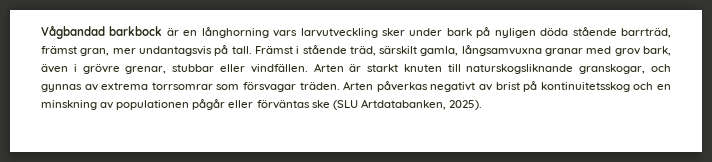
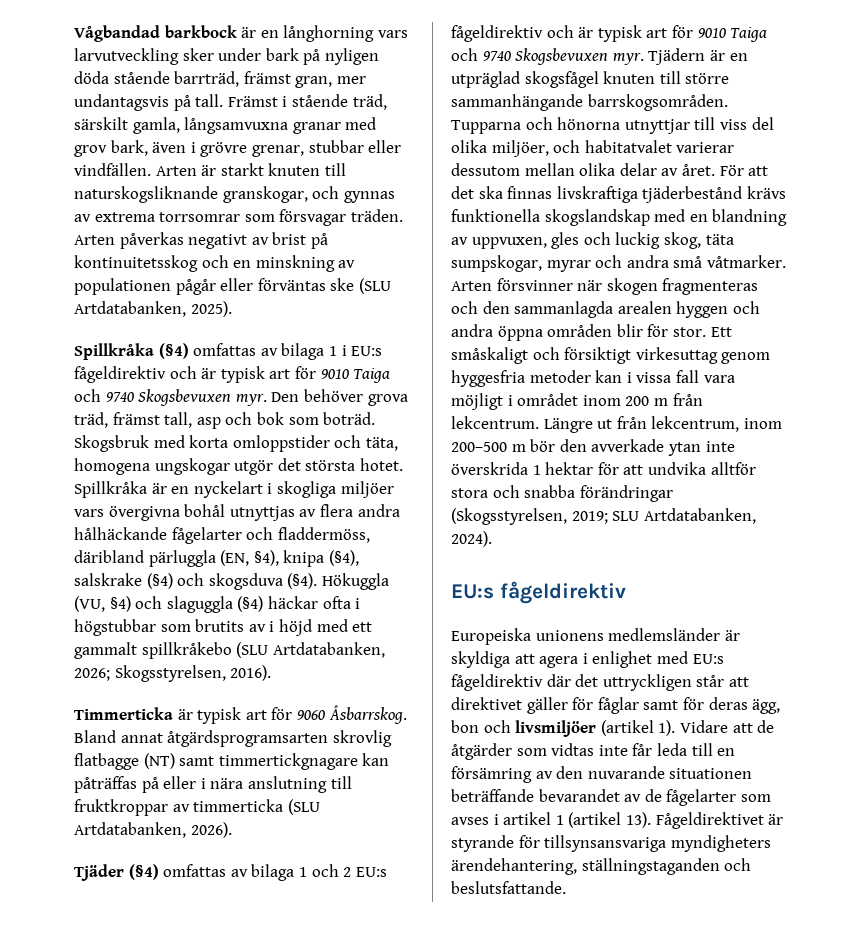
(482, 105) none -> [74,343,383,360] [74,366,391,383] [74,389,408,406] [74,412,376,429] [74,435,398,452] [74,458,403,475] [74,481,394,498] [74,504,400,521] [74,527,370,544] [74,550,359,567] [74,573,389,590] [74,596,361,613] [74,619,373,636] [74,642,385,659] [74,665,272,682] [74,705,407,724] [74,730,392,747] [74,753,390,770] [74,776,352,793] [74,799,320,816] [74,822,232,838] [74,864,387,881] [451,25,768,42] [451,48,748,65] [451,71,730,88] [451,94,728,111] [451,117,774,134] [451,140,735,157] [451,163,769,176] [451,186,786,203] [451,209,788,226] [451,232,734,249] [451,255,786,272] [451,278,759,295] [451,301,760,318] [451,324,732,341] [451,347,771,364] [451,370,735,387] [451,393,703,410] [451,416,782,433] [451,439,735,456] [451,462,756,475] [451,485,673,502] [451,508,756,525] [451,531,492,547] [451,581,626,604] [451,628,740,645] [451,651,724,668] [451,674,749,691] [451,697,781,714] [451,720,775,737] [451,743,736,760] [451,766,753,783] [451,789,771,806] [451,812,784,829] [451,835,771,852] [451,858,752,875] [451,881,566,894] // Spillkråka (§4) omfattas av bilaga 1 i EU:s fågeldirektiv och är typisk art för 9010 Taiga och 9740 Skogsbevuxen myr. Den behöver grova träd, främst tall, asp och bok som boträd. Skogsbruk med korta omloppstider och täta, homogena ungskogar utgör det största hotet. Spillkråka är en nyckelart i skogliga miljöer vars övergivna bohål utnyttjas av flera andra hålhäckande fågelarter och fladdermöss, däribland pärluggla (EN, §4), knipa (§4), salskrake (§4) och skogsduva (§4). Hökuggla (VU, §4) och slaguggla (§4) häckar ofta i högstubbar som brutits av i höjd med ett gammalt spillkråkebo (SLU Artdatabanken, 2026; Skogsstyrelsen, 2016). // Timmerticka är typisk art för 9060 Åsbarrskog. Bland annat åtgärdsprogramsarten skrovlig flatbagge (NT) samt timmertickgnagare kan påträffas på eller i nära anslutning till fruktkroppar av timmerticka (SLU Artdatabanken, 2026). // Tjäder (§4) omfattas av bilaga 1 och 2 EU:s fågeldirektiv och är typisk art för 9010 Taiga och 9740 Skogsbevuxen myr. Tjädern är en utpräglad skogsfågel knuten till större sammanhängande barrskogsområden. Tupparna och hönorna utnyttjar till viss del olika miljöer, och habitatvalet varierar dessutom mellan olika delar av året. För att det ska finnas livskraftiga tjäderbestånd krävs funktionella skogslandskap med en blandning av uppvuxen, gles och luckig skog, täta sumpskogar, myrar och andra små våtmarker. Arten försvinner när skogen fragmenteras och den sammanlagda arealen hyggen och andra öppna områden blir för stor. Ett småskaligt och försiktigt virkesuttag genom hyggesfria metoder kan i vissa fall vara möjligt i området inom 200 m från lekcentrum. Längre ut från lekcentrum, inom 200–500 m bör den avverkade ytan inte överskrida 1 hektar för att undvika alltför stora och snabba förändringar (Skogsstyrelsen, 2019; SLU Artdatabanken, 2024). // EU:s fågeldirektiv // Europeiska unionens medlemsländer är skyldiga att agera i enlighet med EU:s fågeldirektiv där det uttryckligen står att direktivet gäller för fåglar samt för deras ägg, bon och livsmiljöer (artikel 1). Vidare att de åtgärder som vidtas inte får leda till en försämring av den nuvarande situationen beträffande bevarandet av de fågelarter som avses i artikel 1 (artikel 13). Fågeldirektivet är styrande för tillsynsansvariga myndigheters ärendehantering, ställningstaganden och beslutsfattande.

